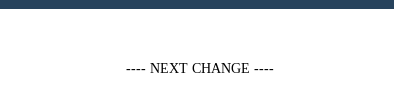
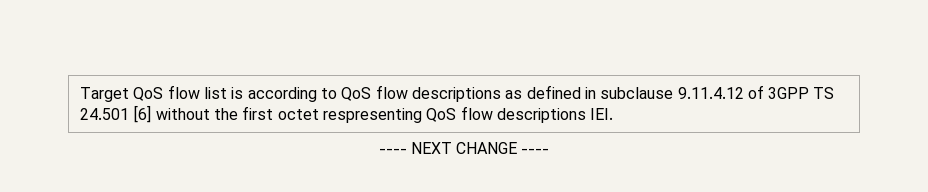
(126, 71) none -> [80,85,835,102] [80,105,614,123] Target QoS flow list is according to QoS flow descriptions as defined in subclause 9.11.4.12 of 3GPP TS 24.501 [6] without the first octet respresenting QoS flow descriptions IEI. //

